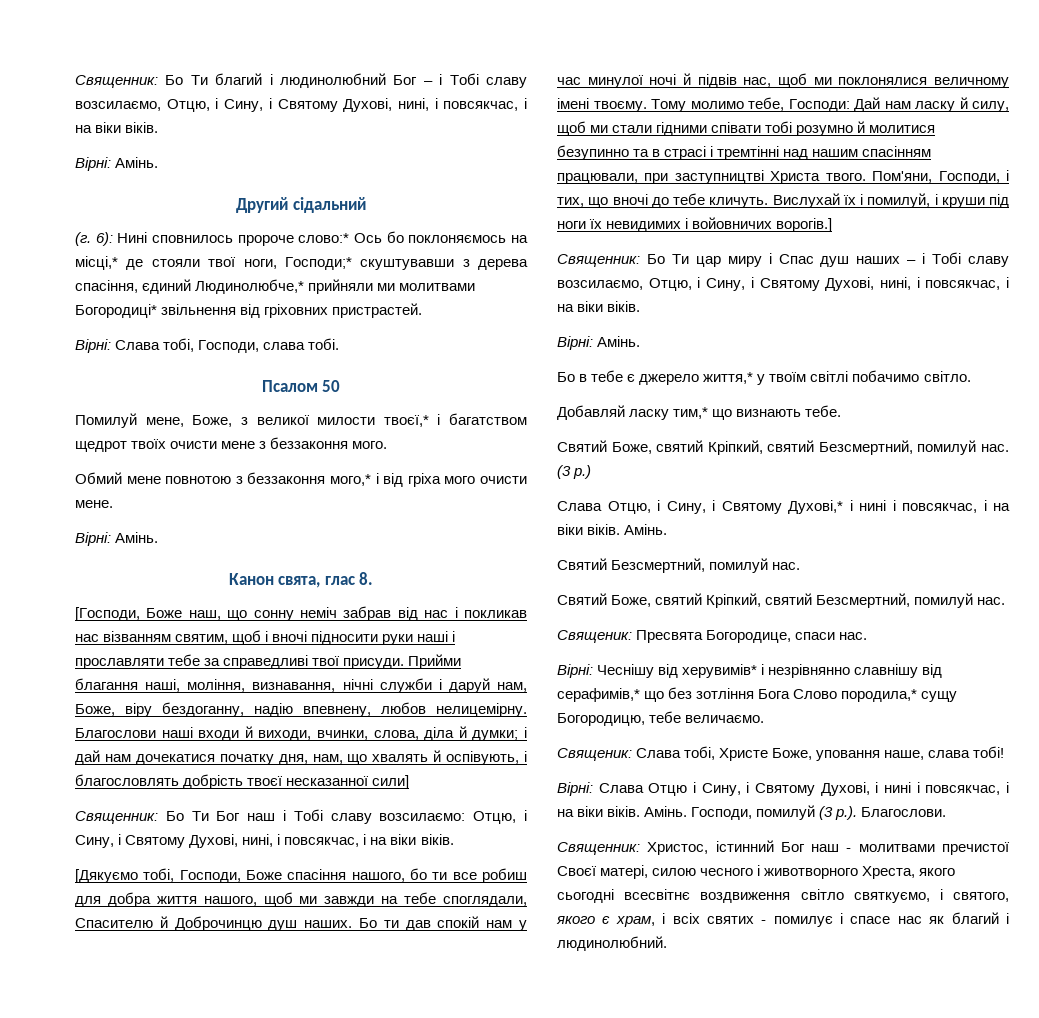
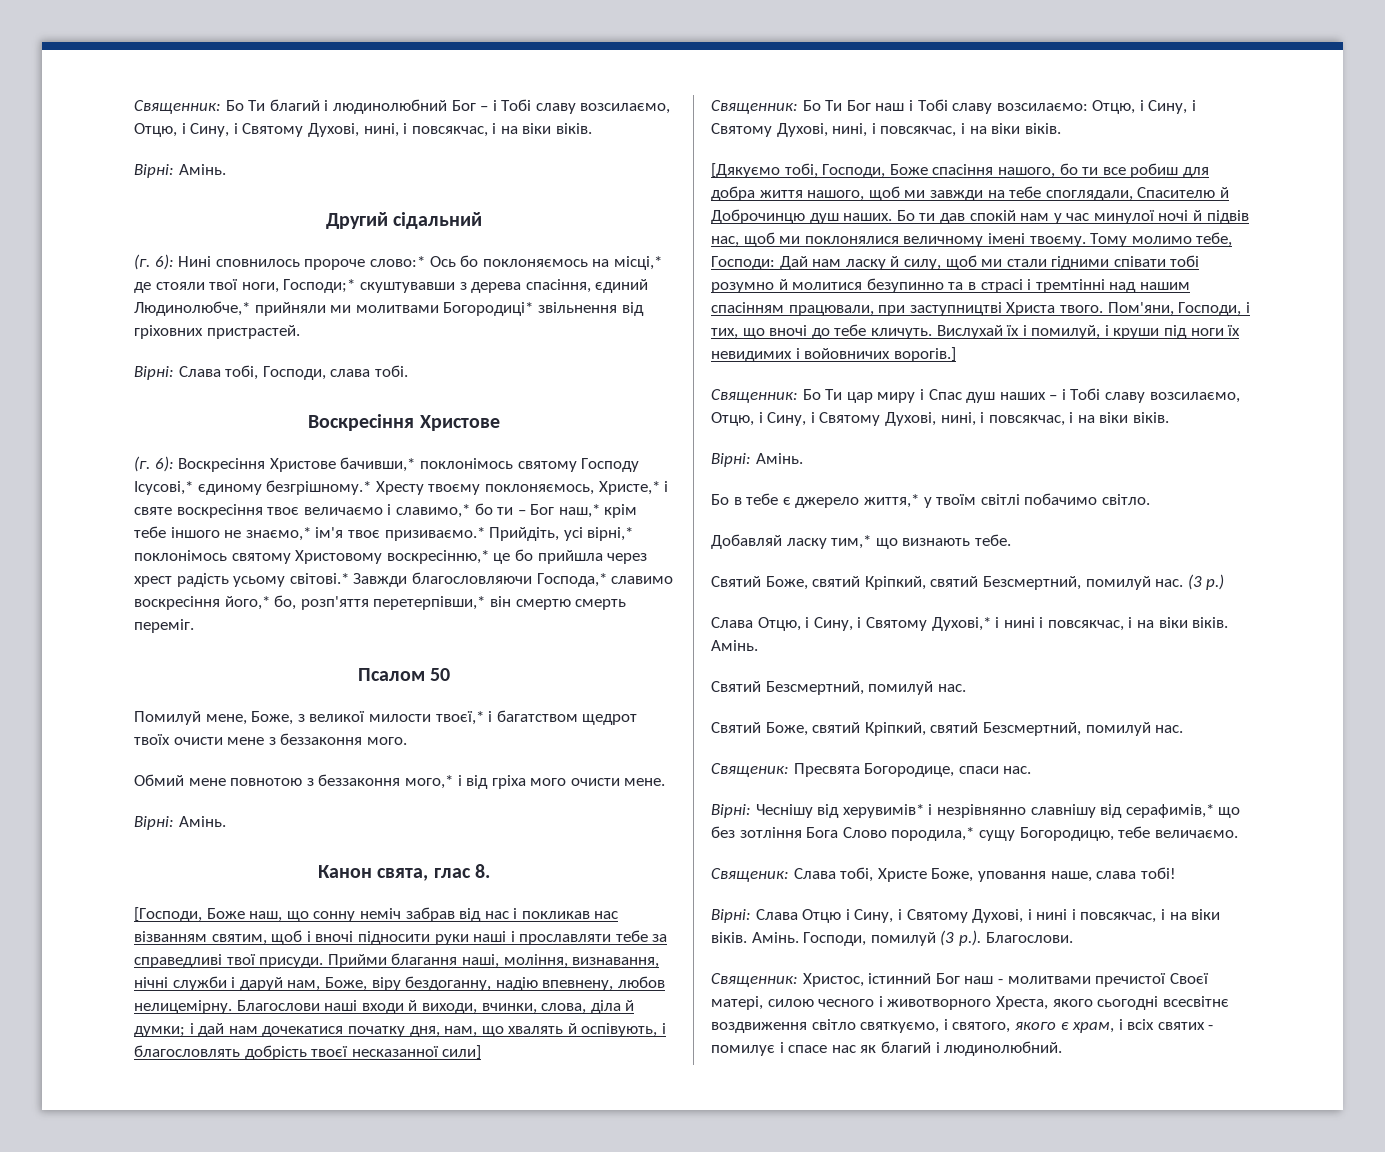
(340, 344) none -> [308,414,500,431] [134,456,640,472] [134,480,669,495] [134,503,638,518] [134,526,634,541] [134,549,648,564] [134,572,674,587] [134,595,627,610] [134,619,194,633] // Воскресіння Христове // (г. 6): Воскресіння Христове бачивши,* поклонімось святому Господу Ісусові,* єдиному безгрішному.* Хресту твоєму поклоняємось, Христе,* і святе воскресіння твоє величаємо і славимо,* бо ти – Бог наш,* крім тебе іншого не знаємо,* ім'я твоє призиваємо.* Прийдіть, усі вірні,* поклонімось святому Христовому воскресінню,* це бо прийшла через хрест радість усьому світові.* Завжди благословляючи Господа,* славимо воскресіння його,* бо, розп'яття перетерпівши,* він смертю смерть переміг.

